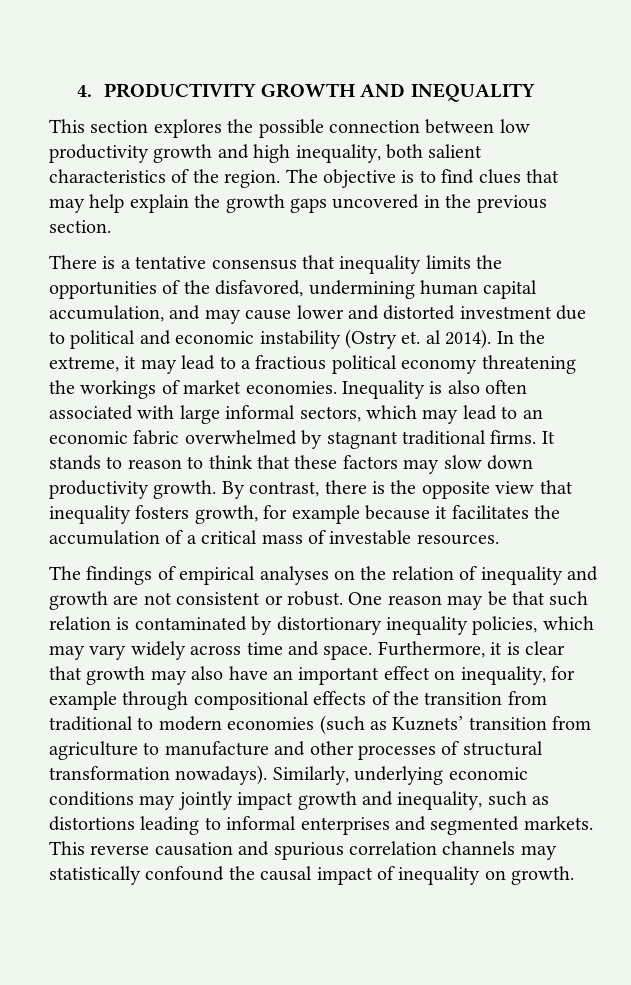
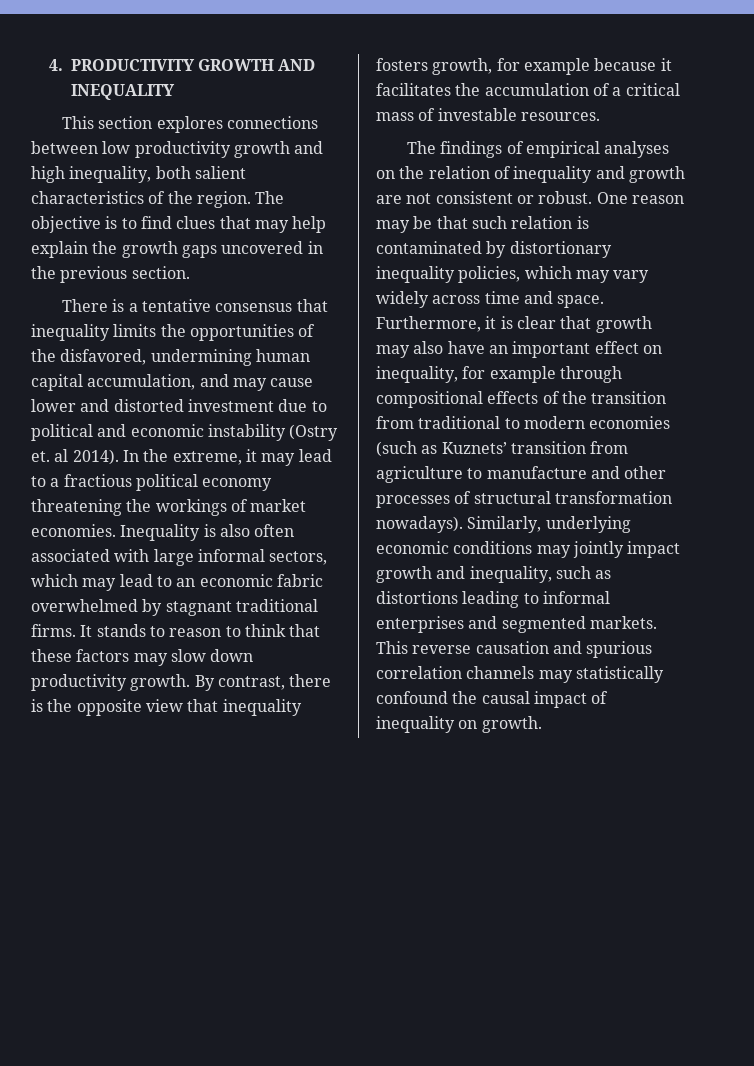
[227,119,420,138] the possible connection -> [226,116,318,129] connections

